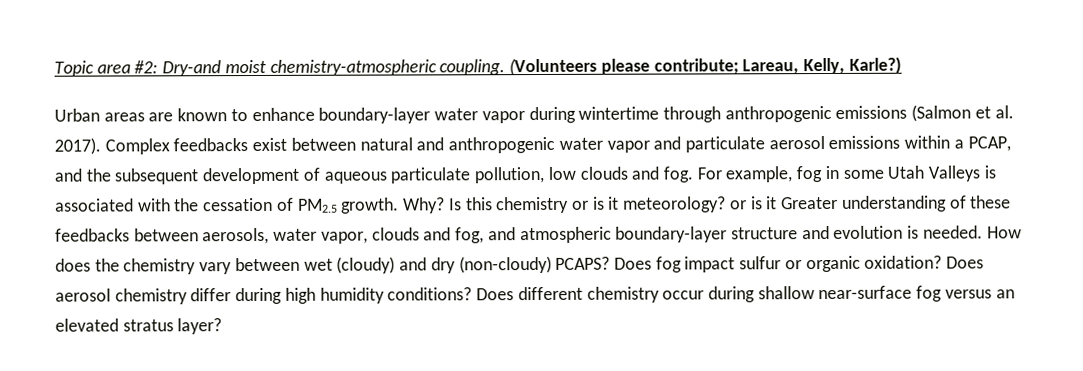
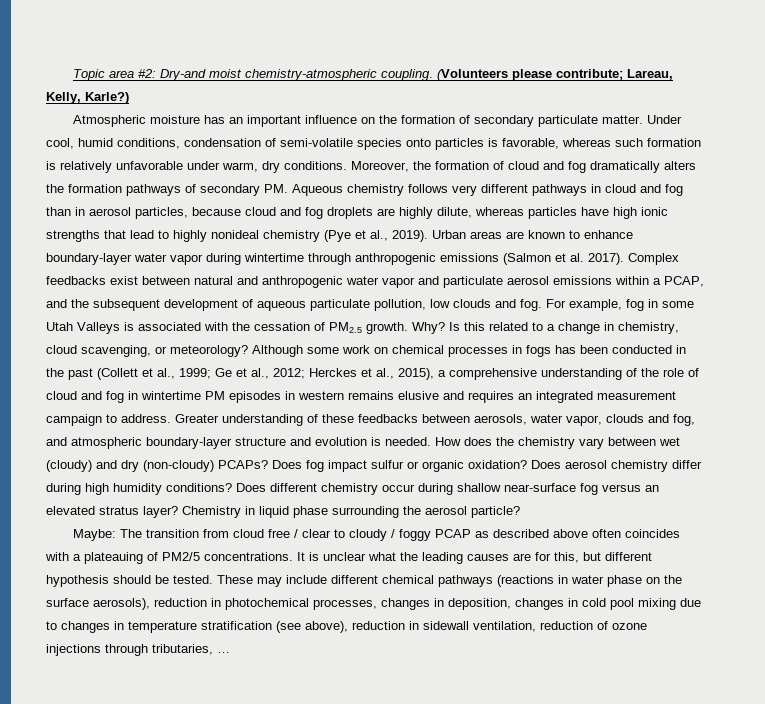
(902, 65) none -> [72,115,682,127] [46,138,701,150] [46,161,696,173] [46,184,683,196] [46,207,668,219] [46,230,428,242] Atmospheric moisture has an important influence on the formation of secondary particulate matter. Under cool, humid conditions, condensation of semi-volatile species onto particles is favorable, whereas such formation is relatively unfavorable under warm, dry conditions. Moreover, the formation of cloud and fog dramatically alters the formation pathways of secondary PM. Aqueous chemistry follows very different pathways in cloud and fog than in aerosol particles, because cloud and fog droplets are highly dilute, whereas particles have high ionic strengths that lead to highly nonideal chemistry (Pye et al., 2019).
[496,196,778,214] chemistry or is it meteorology? or is it -> [489,322,679,334] [46,345,686,357] [46,368,699,380] [46,391,676,403] [46,414,171,426] related to a change in chemistry, cloud scavenging, or meteorology? Although some work on chemical processes in fogs has been conducted in the past (Collett et al., 1999; Ge et al., 2012; Herckes et al., 2015), a comprehensive understanding of the role of cloud and fog in wintertime PM episodes in western remains elusive and requires an integrated measurement campaign to address.
[555,256,611,270] PCAPS? -> [218,460,268,469] PCAPs?
(223, 326) none -> [182,506,520,518] [72,529,680,541] [45,552,652,564] [46,575,682,587] [46,598,701,610] [46,621,647,633] [46,644,230,656] Chemistry in liquid phase surrounding the aerosol particle? // Maybe: The transition from cloud free / clear to cloudy / foggy PCAP as described above often coincides with a plateauing of PM2/5 concentrations. It is unclear what the leading causes are for this, but different hypothesis should be tested. These may include different chemical pathways (reactions in water phase on the surface aerosols), reduction in photochemical processes, changes in deposition, changes in cold pool mixing due to changes in temperature stratification (see above), reduction in sidewall ventilation, reduction of ozone injections through tributaries, …

